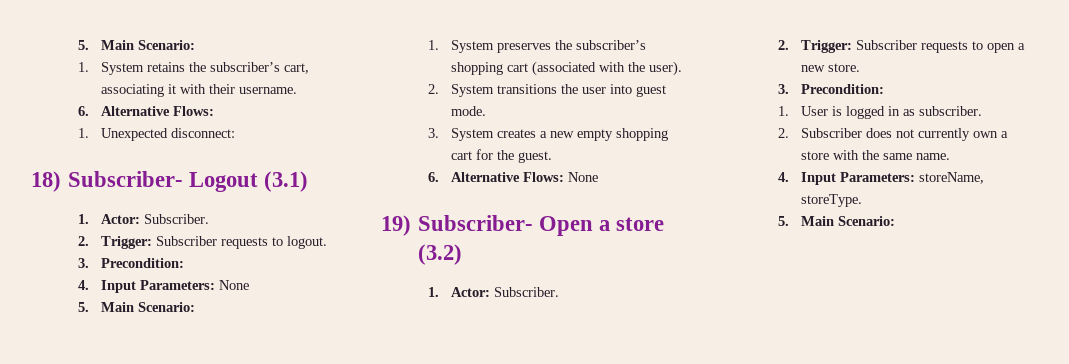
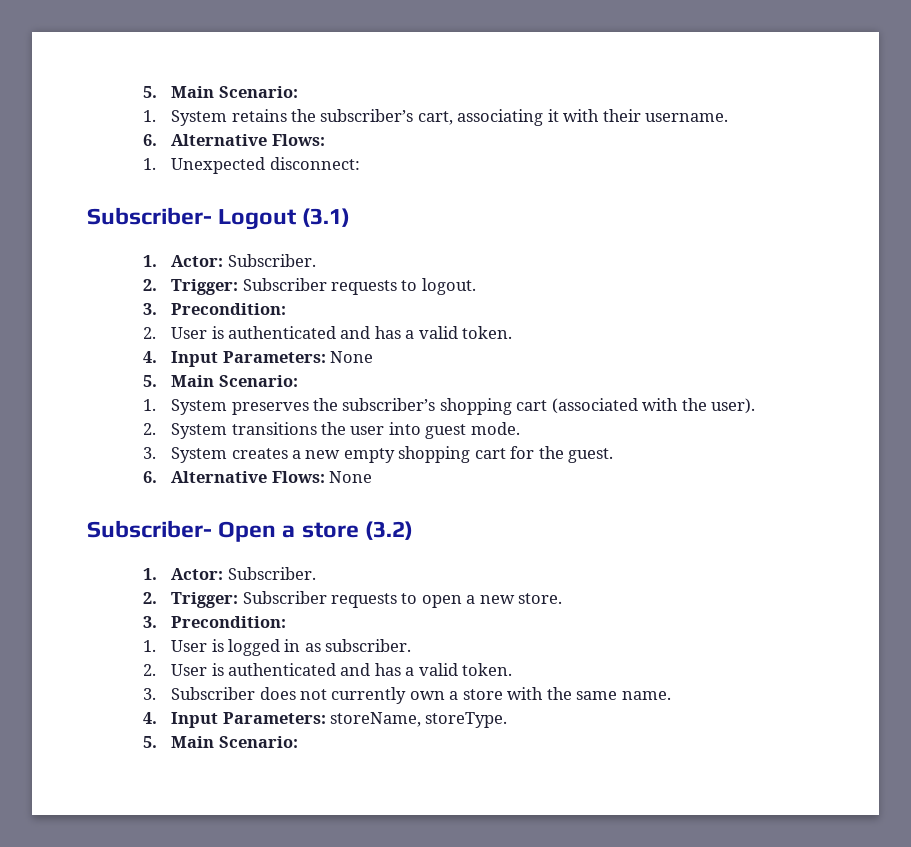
[31,171,61,192] 18) -> (360, 163) none
(184, 263) none -> [143,326,513,339] // 2. User is authenticated and has a valid token.
[381,215,411,236] 19) -> (373, 477) none
(789, 133) none -> [171,663,513,676] [143,688,157,700] User is authenticated and has a valid token. // 3.

